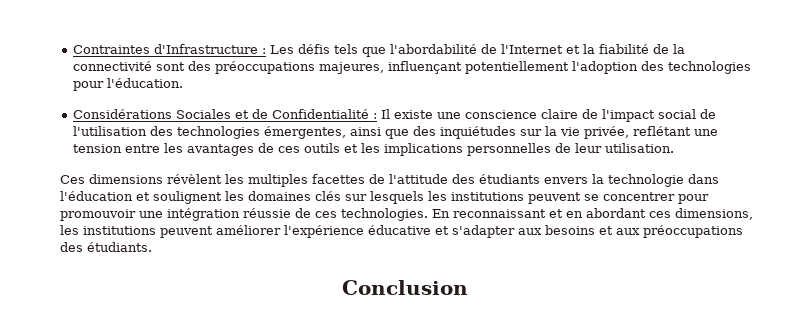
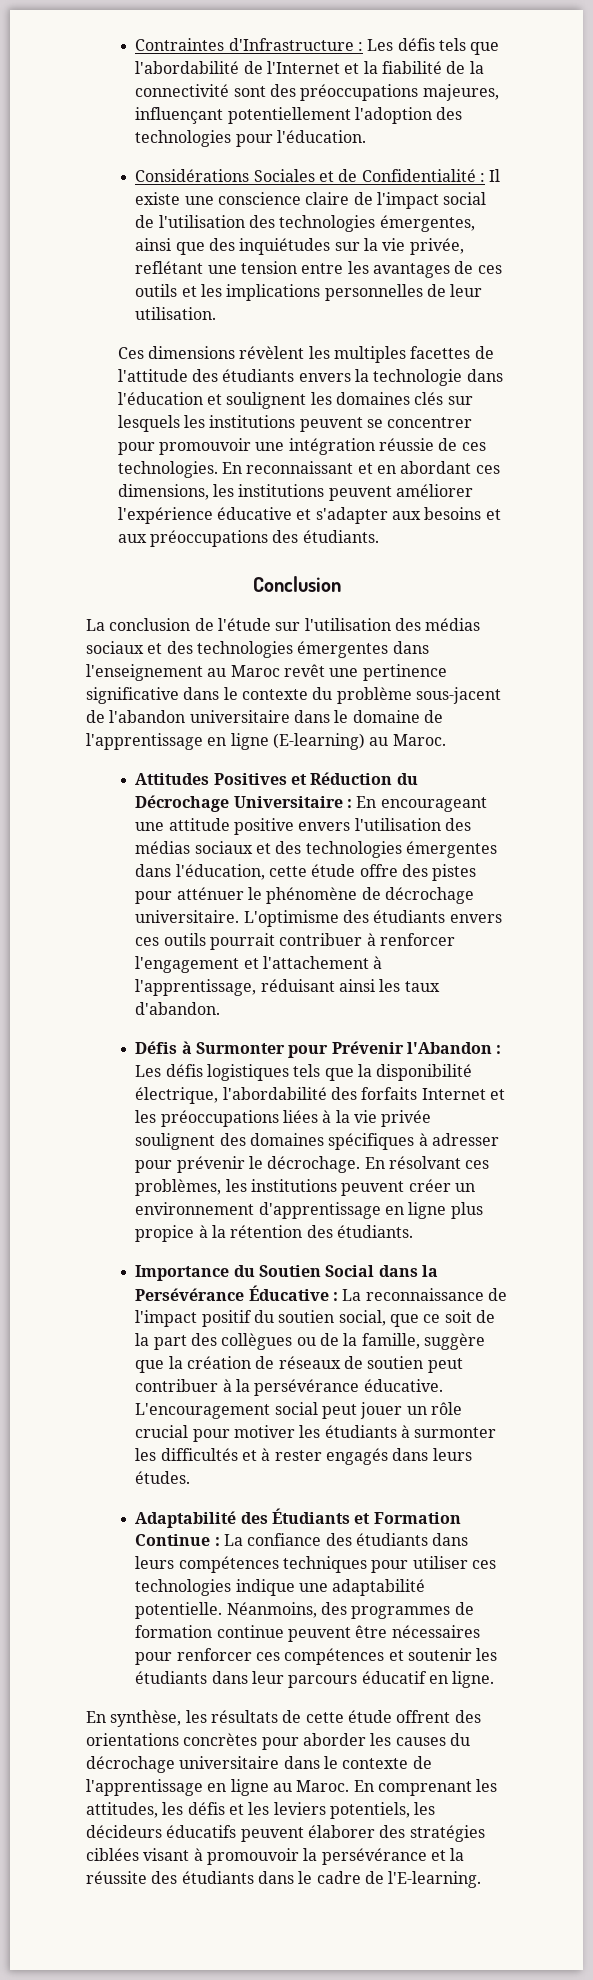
(468, 287) none -> [86,618,481,631] [86,641,429,658] [86,664,447,681] [86,687,501,704] [86,710,443,723] [86,733,446,750] [135,772,418,785] [135,795,487,812] [135,818,471,835] [135,841,497,858] [135,864,477,881] [135,887,474,904] [135,910,502,927] [135,933,455,950] [135,956,383,973] [135,979,440,996] [135,1002,221,1015] [135,1041,502,1058] [135,1064,473,1081] [135,1087,505,1104] [135,1110,432,1127] [135,1133,499,1150] [135,1156,490,1173] [135,1179,475,1196] [135,1202,483,1219] [135,1225,413,1242] [135,1265,438,1281] [135,1285,507,1301] [135,1310,495,1327] [135,1333,485,1350] [135,1356,463,1373] [135,1379,443,1396] [135,1402,462,1419] [135,1425,497,1442] [135,1448,472,1465] [135,1471,191,1484] [135,1508,461,1528] [135,1533,469,1546] [135,1556,496,1573] [135,1579,426,1596] [135,1602,474,1619] [135,1625,480,1642] [135,1648,498,1665] [135,1671,495,1688] [86,1710,481,1727] [86,1733,470,1750] [86,1756,432,1773] [86,1779,498,1796] [86,1802,436,1819] [86,1825,485,1842] [86,1848,465,1865] [86,1871,482,1888] // La conclusion de l'étude sur l'utilisation des médias sociaux et des technologies émergentes dans l'enseignement au Maroc revêt une pertinence significative dans le contexte du problème sous-jacent de l'abandon universitaire dans le domaine de l'apprentissage en ligne (E-learning) au Maroc. // Attitudes Positives et Réduction du Décrochage Universitaire : En encourageant une attitude positive envers l'utilisation des médias sociaux et des technologies émergentes dans l'éducation, cette étude offre des pistes pour atténuer le phénomène de décrochage universitaire. L'optimisme des étudiants envers ces outils pourrait contribuer à renforcer l'engagement et l'attachement à l'apprentissage, réduisant ainsi les taux d'abandon. // Défis à Surmonter pour Prévenir l'Abandon : Les défis logistiques tels que la disponibilité électrique, l'abordabilité des forfaits Internet et les préoccupations liées à la vie privée soulignent des domaines spécifiques à adresser pour prévenir le décrochage. En résolvant ces problèmes, les institutions peuvent créer un environnement d'apprentissage en ligne plus propice à la rétention des étudiants. // Importance du Soutien Social dans la Persévérance Éducative : La reconnaissance de l'impact positif du soutien social, que ce soit de la part des collègues ou de la famille, suggère que la création de réseaux de soutien peut contribuer à la persévérance éducative. L'encouragement social peut jouer un rôle crucial pour motiver les étudiants à surmonter les difficultés et à rester engagés dans leurs études. // Adaptabilité des Étudiants et Formation Continue : La confiance des étudiants dans leurs compétences techniques pour utiliser ces technologies indique une adaptabilité potentielle. Néanmoins, des programmes de formation continue peuvent être nécessaires pour renforcer ces compétences et soutenir les étudiants dans leur parcours éducatif en ligne. // En synthèse, les résultats de cette étude offrent des orientations concrètes pour aborder les causes du décrochage universitaire dans le contexte de l'apprentissage en ligne au Maroc. En comprenant les attitudes, les défis et les leviers potentiels, les décideurs éducatifs peuvent élaborer des stratégies ciblées visant à promouvoir la persévérance et la réussite des étudiants dans le cadre de l'E-learning.

